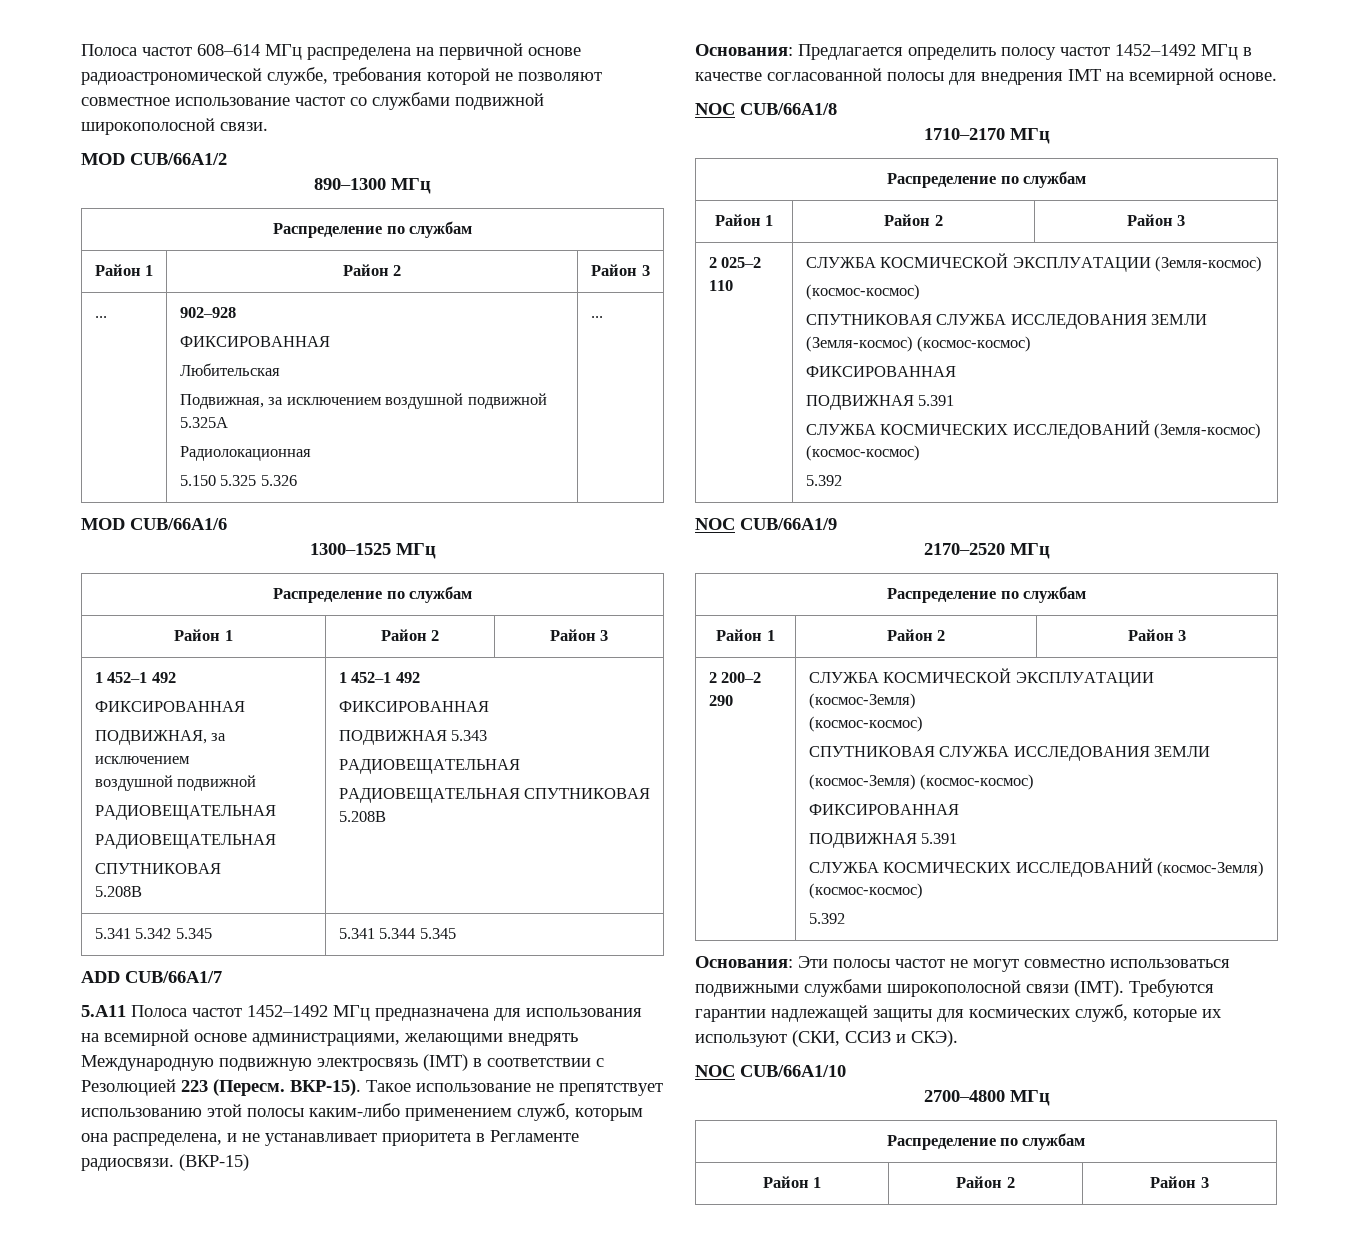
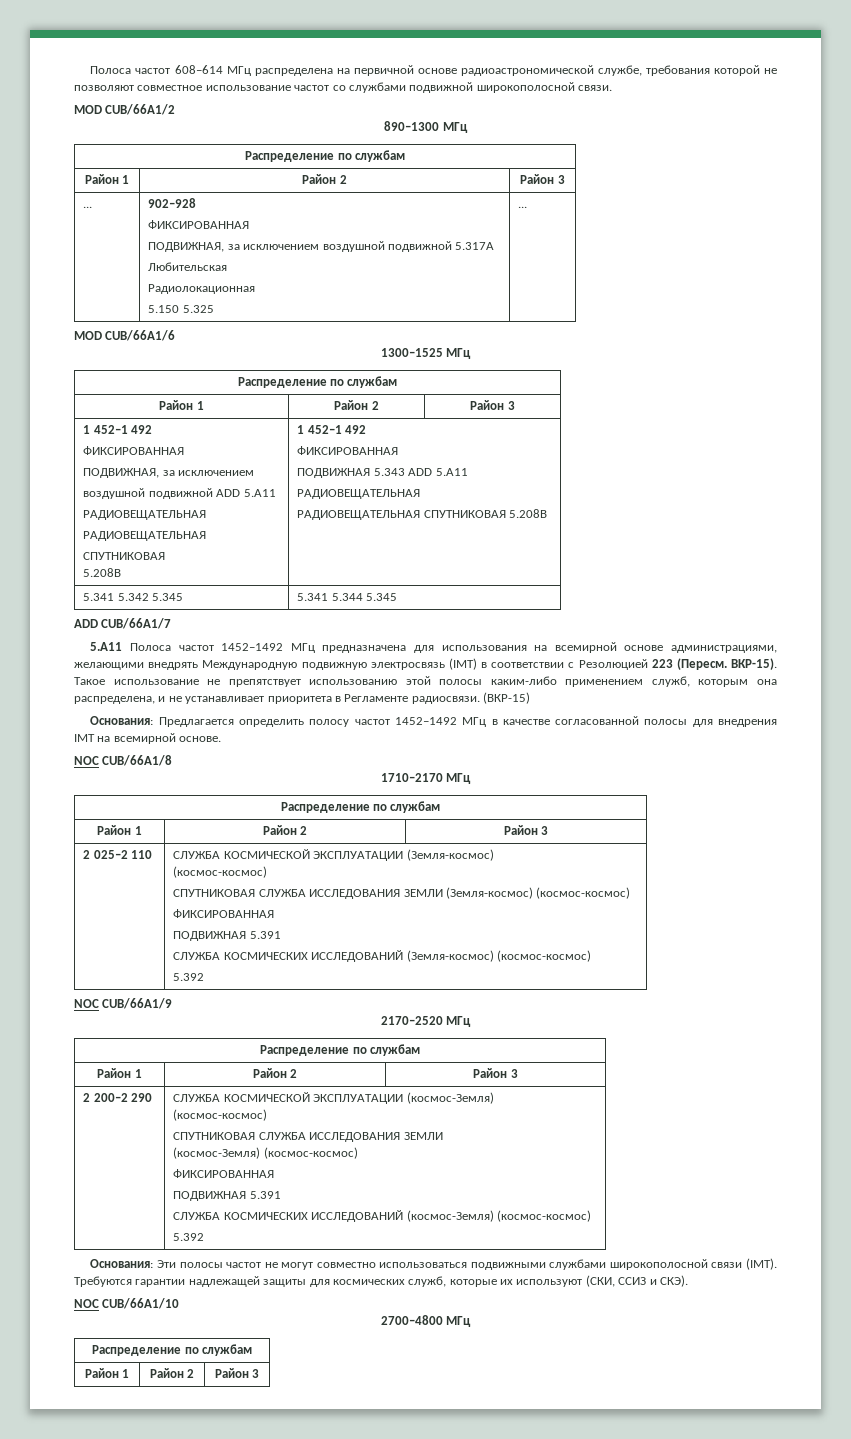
[179,363,280,376] [179,394,264,409] Любительская // Подвижная, -> [148,242,225,252] ПОДВИЖНАЯ,
[179,417,228,428] 5.325A -> [455,242,495,250] [148,262,228,271] 5.317A // Любительская
[260,475,297,486] 5.326 -> (214, 309) none
(257, 783) none -> [216,489,276,497] ADD 5.A11
(488, 735) none -> [408,468,468,476] ADD 5.A11

